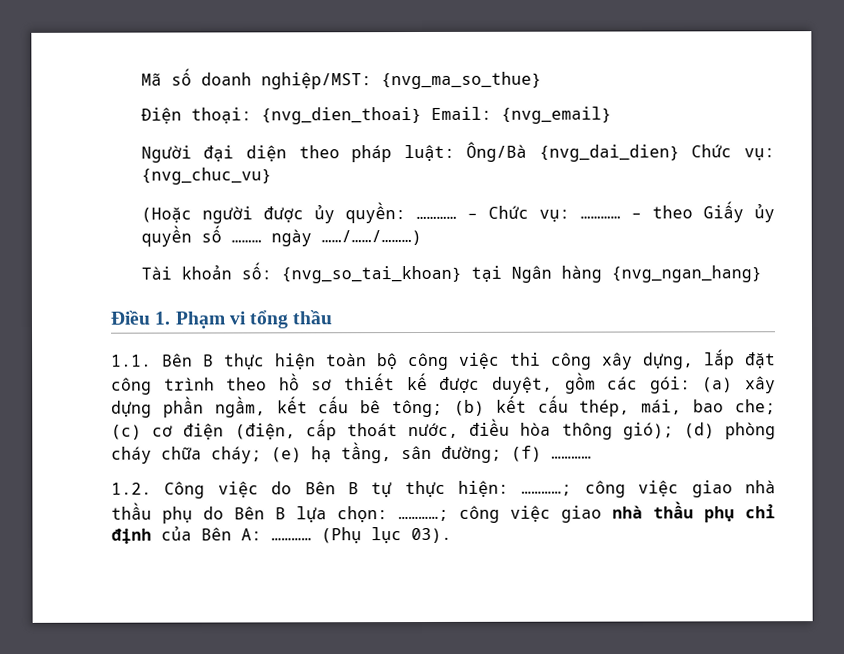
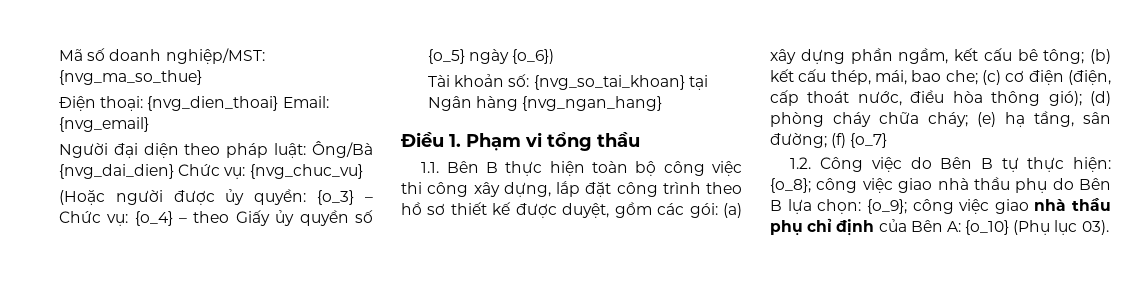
[415,215,457,220] ………… -> [317,190,355,205] {o_3}
[579,215,621,219] ………… -> [134,211,173,226] {o_4}
[230,229,422,247] ……… ngày ……/……/………) -> [427,49,555,64] {o_5} ngày {o_6})
[551,455,592,459] ………… -> [850,133,888,148] {o_7}
[521,484,573,496] …………; -> [770,178,811,193] {o_8};
[398,509,449,522] …………; -> [866,199,907,214] {o_9};
[271,537,312,541] ………… -> [965,220,1010,235] {o_10}

